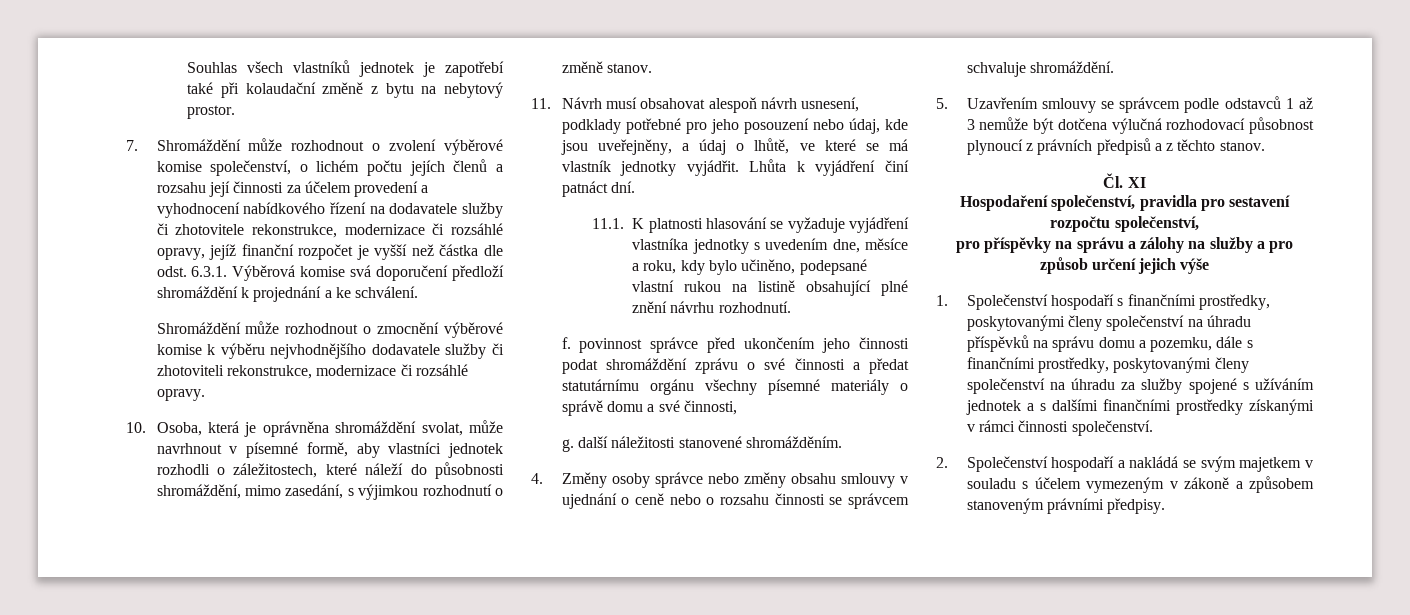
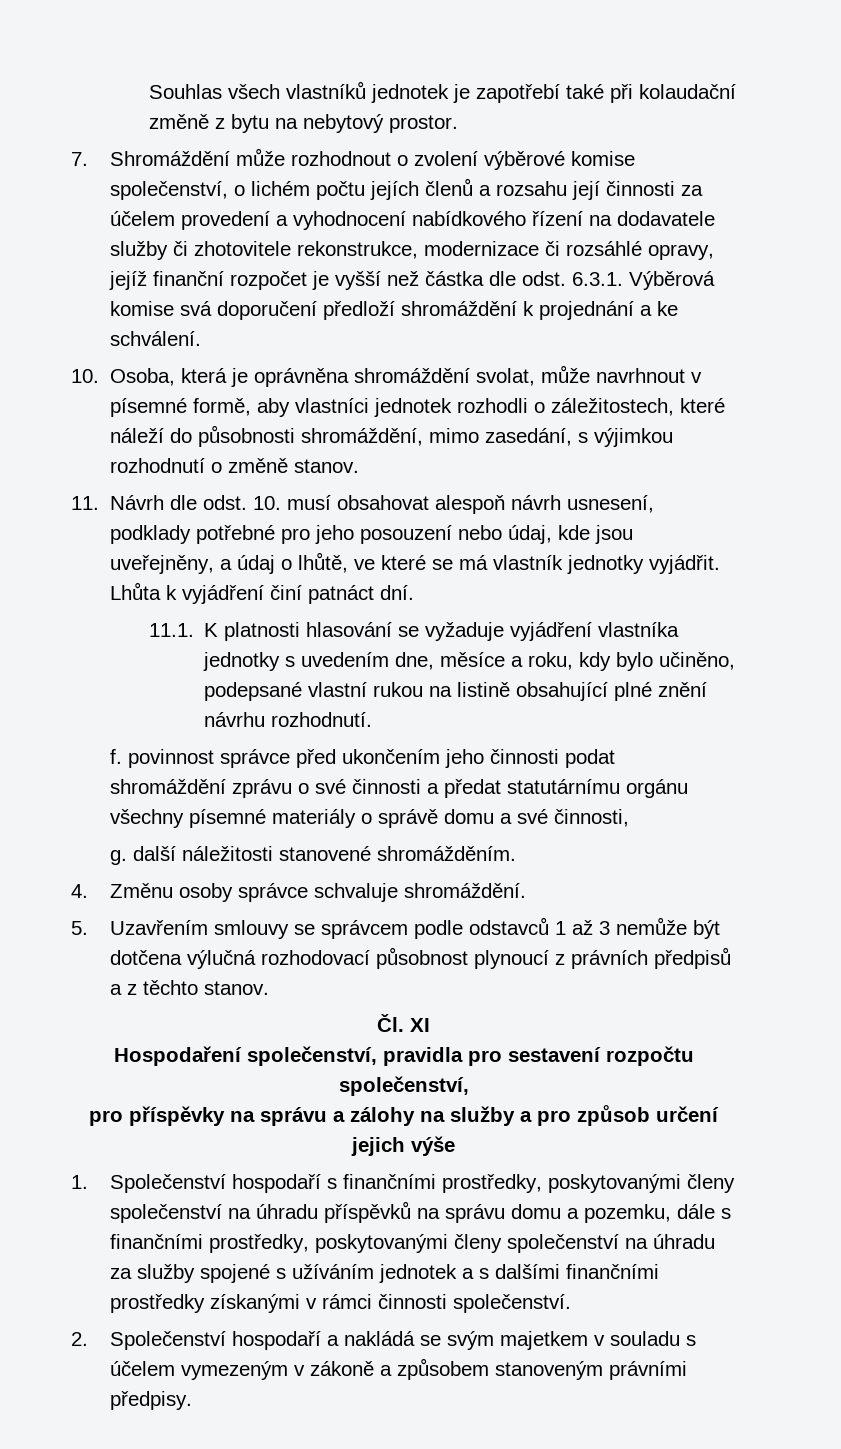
[156,321,504,338] [156,343,505,359] [156,364,468,379] [156,389,205,401] // Shromáždění může rozhodnout o zmocnění výběrové komise k výběru nejvhodnějšího dodavatele služby či zhotoviteli rekonstrukce, modernizace či rozsáhlé opravy. -> (201, 338) none
(602, 103) none -> [169,495,281,510] dle odst. 10.
[561,472,607,488] Změny -> [109,883,173,898] Změnu
[707,472,908,488] [561,493,909,509] nebo změny obsahu smlouvy v ujednání o ceně nebo o rozsahu činnosti se správcem -> (308, 892) none

